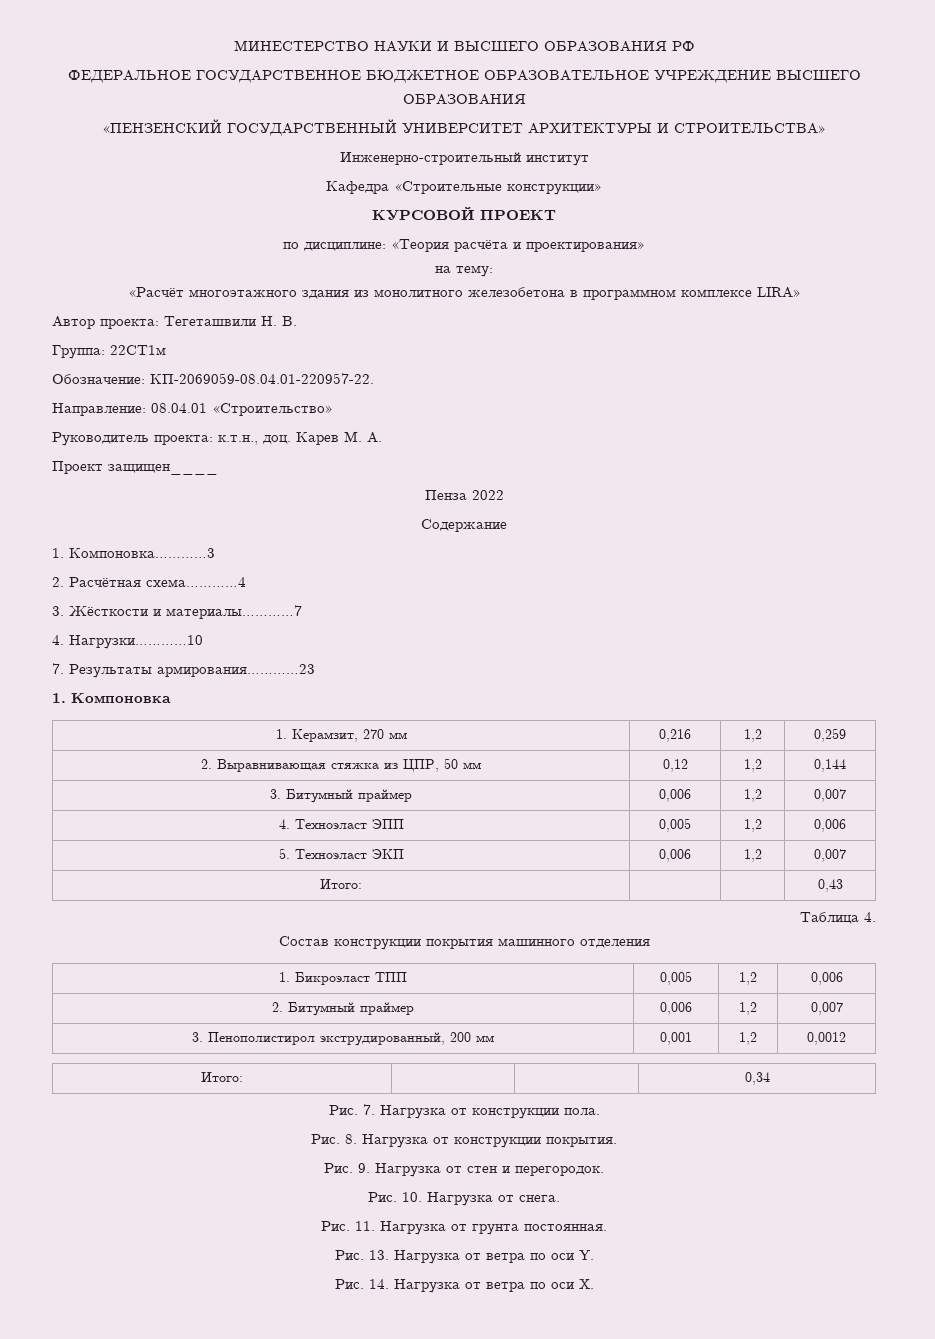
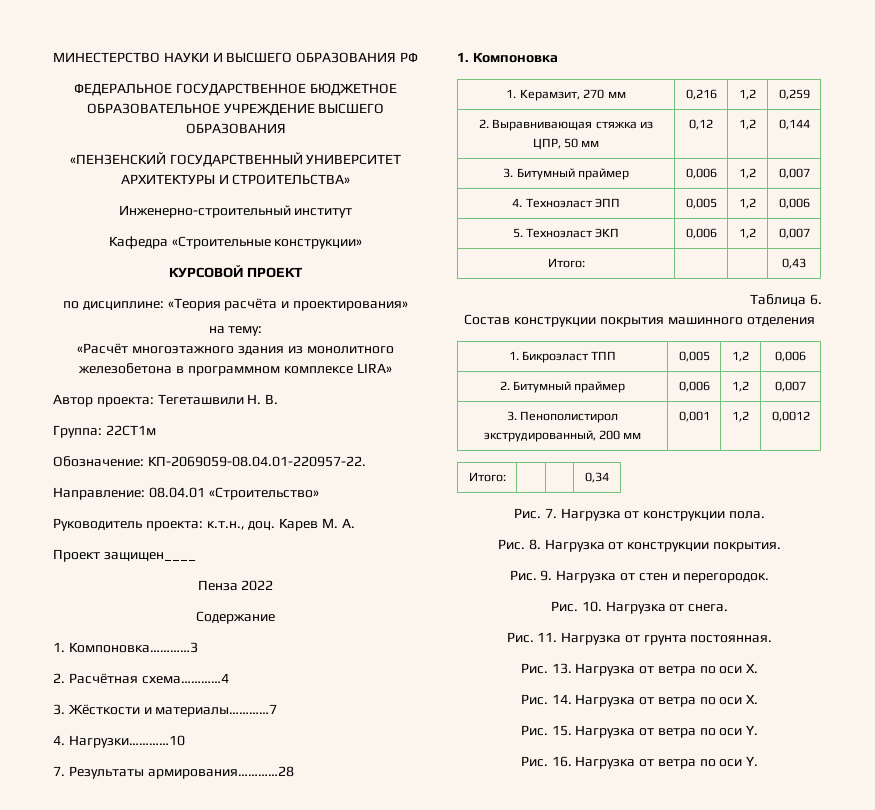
[157,664,315,677] армирования…………23 -> [147,766,294,779] армирования…………28
[864,912,876,922] 4. -> [810,294,822,305] 6.
[578,1250,594,1260] Y. -> [746,663,759,673] X.
(594, 1284) none -> [520,725,759,738] [520,756,759,769] // Рис. 15. Нагрузка от ветра по оси Y. // Рис. 16. Нагрузка от ветра по оси Y.

